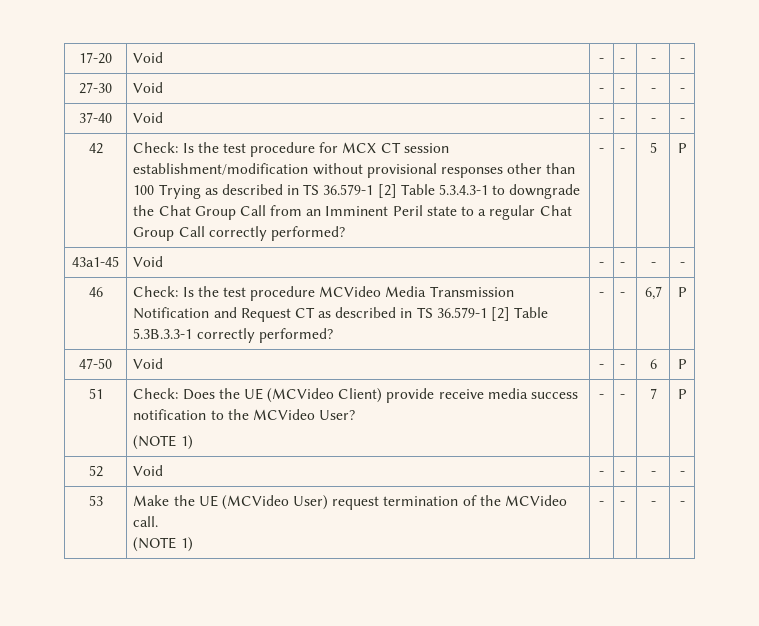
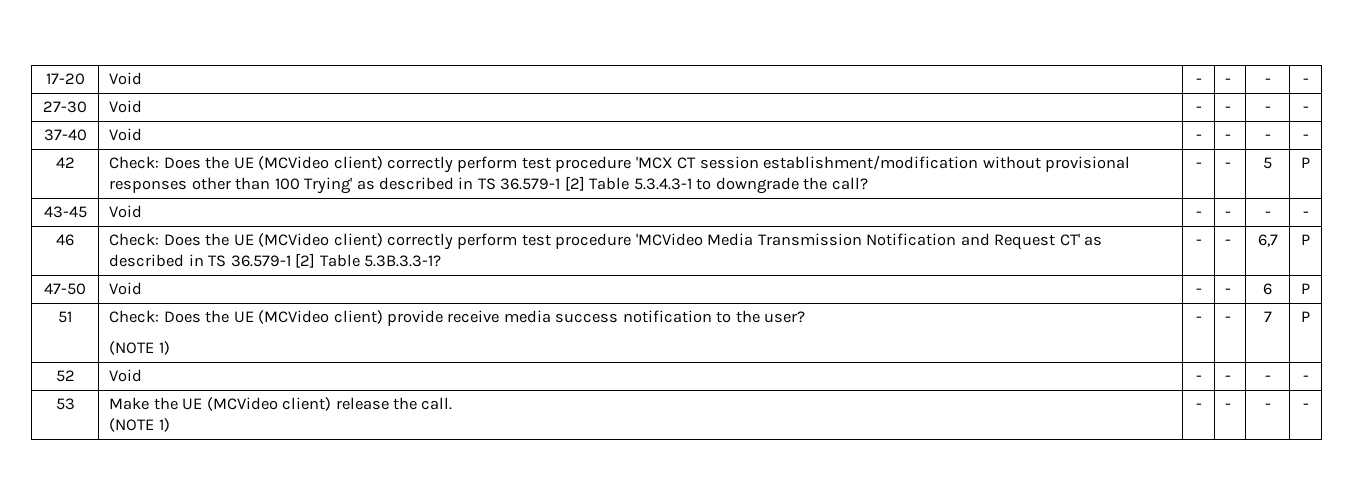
[182,142,377,157] Is the test procedure for MCX -> [163,156,673,173] Does the UE (MCVideo client) correctly perform test procedure 'MCX
[158,184,201,199] Trying -> [304,177,353,194] Trying'
[158,205,572,220] [133,226,345,241] Chat Group Call from an Imminent Peril state to a regular Chat Group Call correctly performed? -> [831,177,868,190] call?
[72,256,119,267] 43a1-45 -> [43,206,87,218] 43-45
[182,286,382,301] Is the test procedure MCVideo -> [163,233,703,250] Does the UE (MCVideo client) correctly perform test procedure 'MCVideo
[294,307,549,321] [133,328,333,343] CT as described in TS 36.579-1 [2] Table 5.3B.3.3-1 correctly performed? -> [1059,233,1102,246] [109,253,441,268] CT' as described in TS 36.579-1 [2] Table 5.3B.3.3-1?
[338,388,383,403] Client) -> [333,310,383,324] client)
[252,409,356,420] MCVideo User? -> [764,311,806,323] user?
[293,495,568,510] User) request termination of the MCVideo -> [282,397,417,411] client) release the

